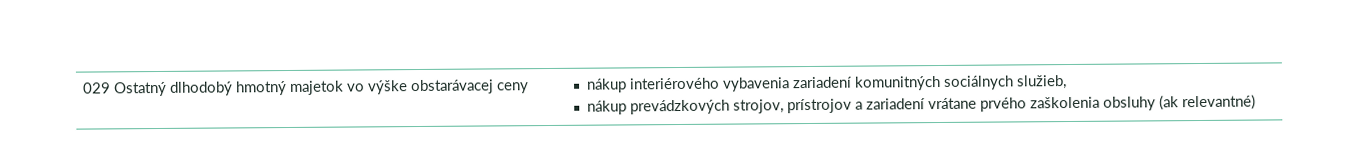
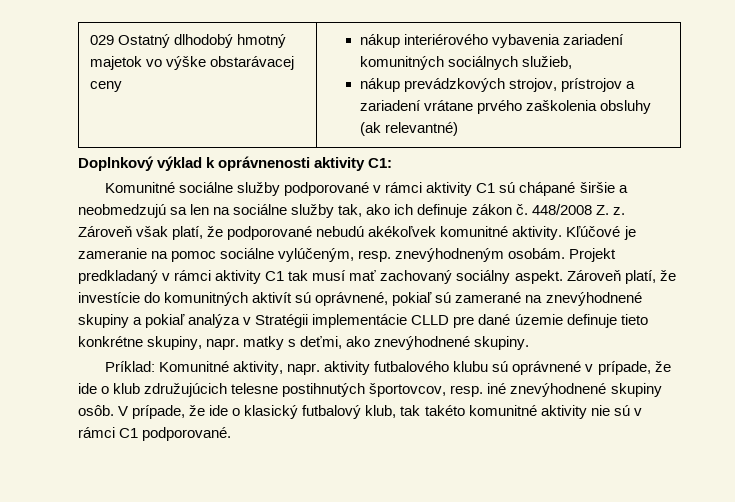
(1256, 102) none -> [78,156,393,171] [104,182,628,196] [78,204,625,218] [78,226,636,240] [78,248,617,262] [78,270,676,284] [78,292,642,306] [78,314,648,328] [78,336,530,350] [104,361,671,375] [78,383,662,397] [78,405,642,419] [78,427,232,441] // Doplnkový výklad k oprávnenosti aktivity C1: // Komunitné sociálne služby podporované v rámci aktivity C1 sú chápané širšie a neobmedzujú sa len na sociálne služby tak, ako ich definuje zákon č. 448/2008 Z. z. Zároveň však platí, že podporované nebudú akékoľvek komunitné aktivity. Kľúčové je zameranie na pomoc sociálne vylúčeným, resp. znevýhodneným osobám. Projekt predkladaný v rámci aktivity C1 tak musí mať zachovaný sociálny aspekt. Zároveň platí, že investície do komunitných aktivít sú oprávnené, pokiaľ sú zamerané na znevýhodnené skupiny a pokiaľ analýza v Stratégii implementácie CLLD pre dané územie definuje tieto konkrétne skupiny, napr. matky s deťmi, ako znevýhodnené skupiny. // Príklad: Komunitné aktivity, napr. aktivity futbalového klubu sú oprávnené v prípade, že ide o klub združujúcich telesne postihnutých športovcov, resp. iné znevýhodnené skupiny osôb. V prípade, že ide o klasický futbalový klub, tak takéto komunitné aktivity nie sú v rámci C1 podporované.

